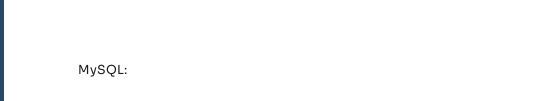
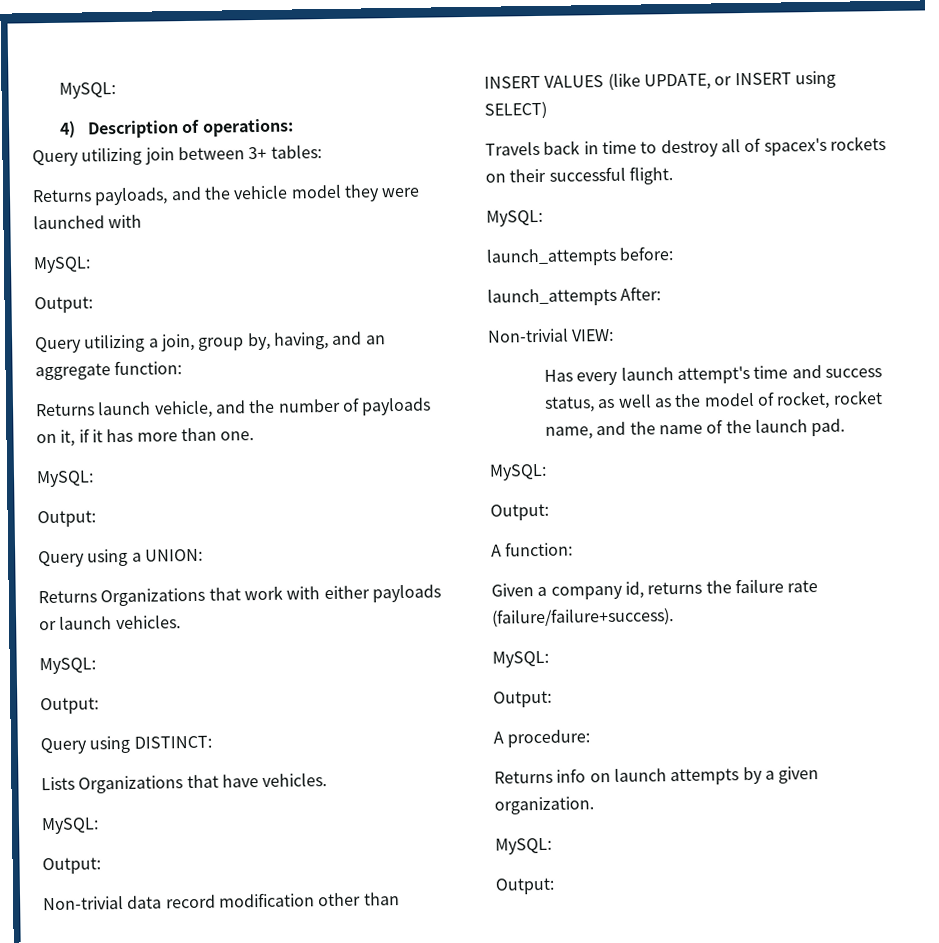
[77,64,127,77] MySQL: -> [59,82,117,99] [59,118,294,139] [32,145,322,167] [32,184,421,206] [33,214,143,230] [33,256,91,274] [34,296,93,314] [35,331,386,354] [35,360,183,381] [35,397,432,419] [36,427,255,447] [36,470,94,488] [37,510,96,528] [38,548,203,568] [38,584,441,607] [39,615,181,631] [39,657,96,675] [40,697,99,715] [40,735,212,755] [41,773,328,794] [41,817,99,835] [42,857,101,875] [43,892,400,911] [484,70,836,91] [484,101,547,120] [485,136,886,158] [485,166,673,185] [486,209,543,227] [486,246,674,267] [487,286,662,307] [487,328,615,343] [544,364,883,386] [544,390,883,413] [545,418,846,440] [489,463,547,481] [490,503,549,521] [491,541,574,557] [491,578,819,600] [491,607,674,628] [492,650,549,668] [493,690,552,708] [493,729,591,748] [494,766,820,786] [494,796,594,815] [495,837,552,855] [495,877,555,895] MySQL: // 4) Description of operations: // Query utilizing join between 3+ tables: // Returns payloads, and the vehicle model they were launched with // MySQL: // Output: // Query utilizing a join, group by, having, and an aggregate function: // Returns launch vehicle, and the number of payloads on it, if it has more than one. // MySQL: // Output: // Query using a UNION: // Returns Organizations that work with either payloads or launch vehicles. // MySQL: // Output: // Query using DISTINCT: // Lists Organizations that have vehicles. // MySQL: // Output: // Non-trivial data record modification other than INSERT VALUES (like UPDATE, or INSERT using SELECT) // Travels back in time to destroy all of spacex's rockets on their successful flight. // MySQL: // launch_attempts before: // launch_attempts After: // Non-trivial VIEW: // Has every launch attempt's time and success status, as well as the model of rocket, rocket name, and the name of the launch pad. // MySQL: // Output: // A function: // Given a company id, returns the failure rate (failure/failure+success). // MySQL: // Output: // A procedure: // Returns info on launch attempts by a given organization. // MySQL: // Output:

